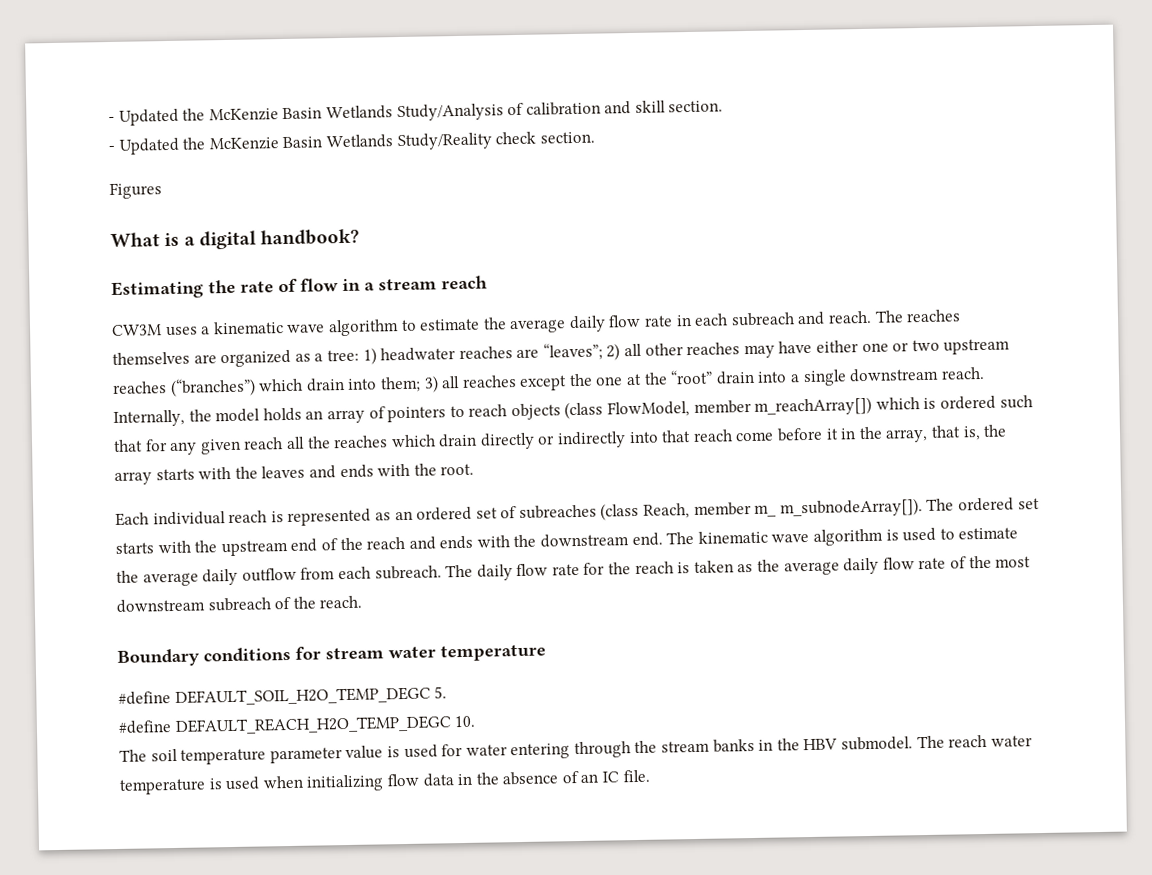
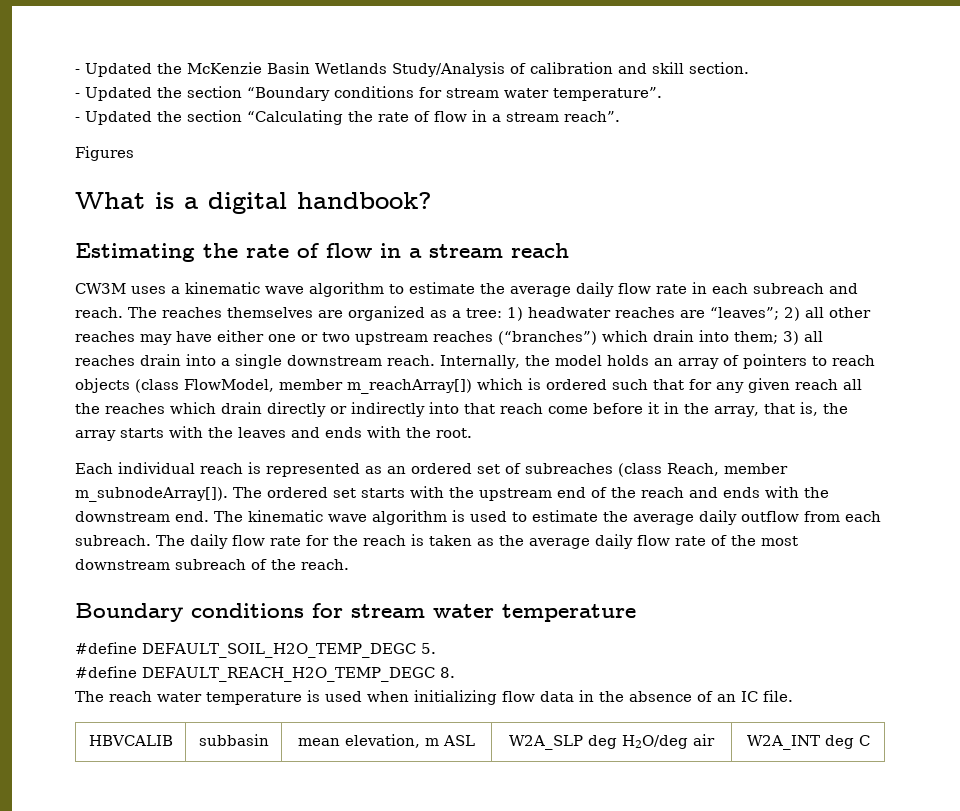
[208,131,595,151] McKenzie Basin Wetlands Study/Reality check section. -> [187,86,662,101] [75,110,620,125] section “Boundary conditions for stream water temperature”. // - Updated the section “Calculating the rate of flow in a stream reach”.
[519,369,714,391] except the one at the “root” -> (135, 360) none
[754,504,778,517] m_ -> (788, 468) none
[454,715,476,728] [119,735,945,765] 10. // The soil temperature parameter value is used for water entering through the stream banks in the HBV submodel. The -> [439,667,455,678] [75,691,104,702] 8. // The
(650, 776) none -> [88,735,173,746] [198,734,269,746] [298,734,475,748] [509,734,715,750] [746,735,870,750] // HBVCALIB | subbasin | mean elevation, m ASL | W2A_SLP deg H2O/deg air | W2A_INT deg C

